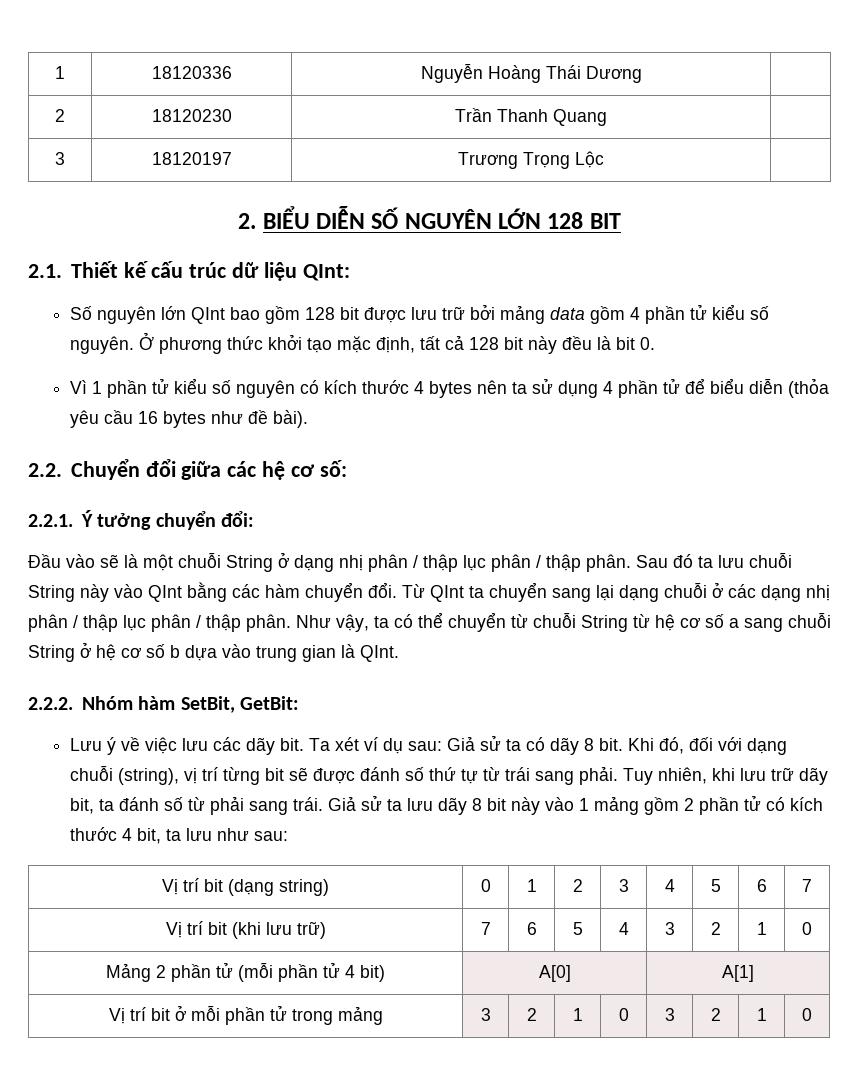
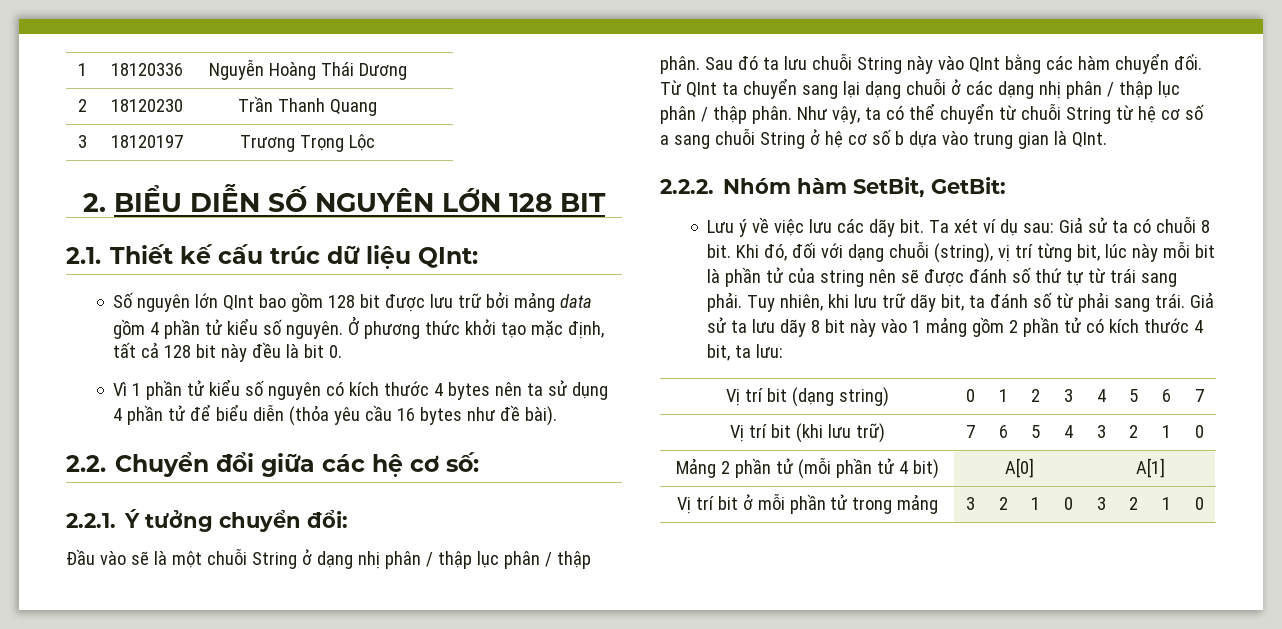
[549,737,579,755] dãy -> [1156,216,1197,233] chuỗi
[264,768,284,781] bit -> [1077,241,1216,262] [707,267,897,287] bit, lúc này mỗi bit là phần tử của string nên
[185,828,288,841] lưu như sau: -> [756,344,784,358] lưu:

